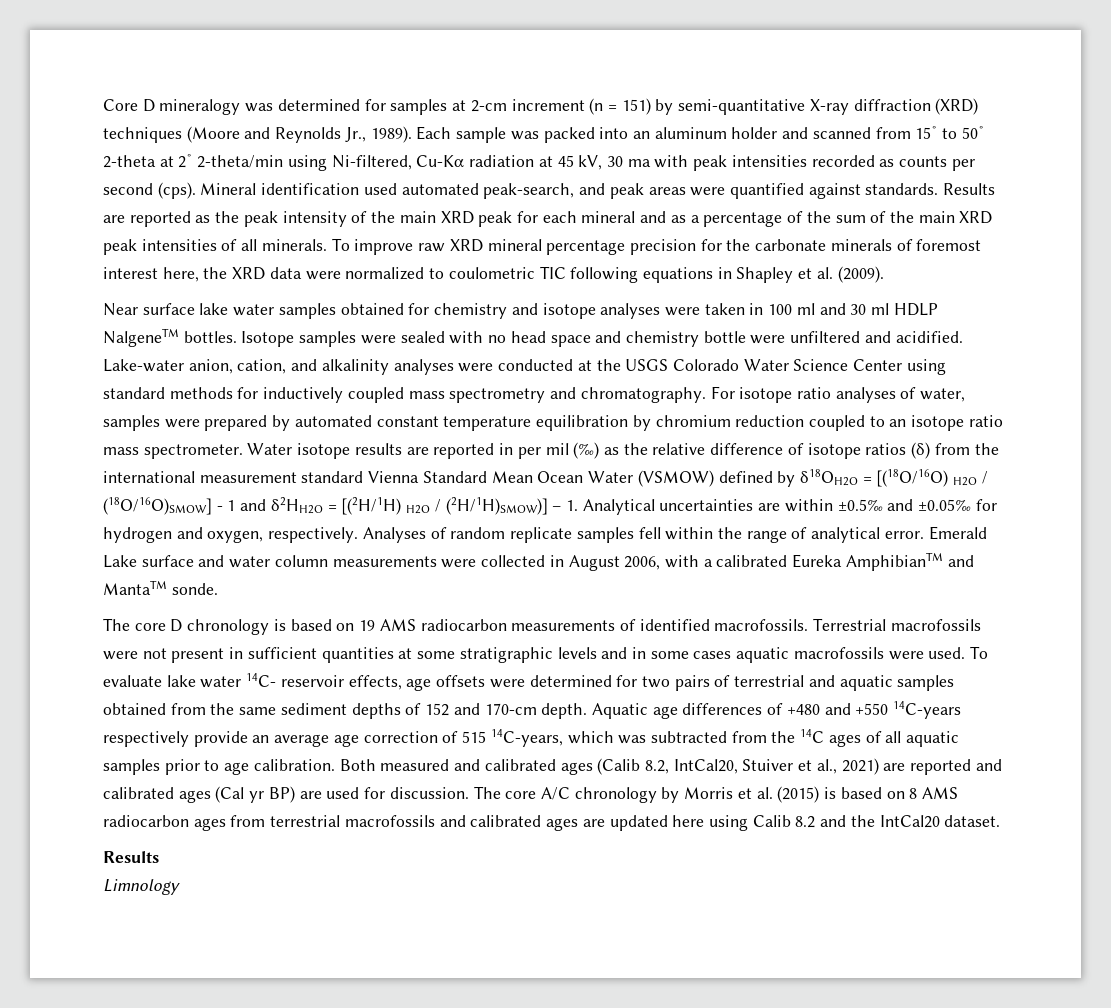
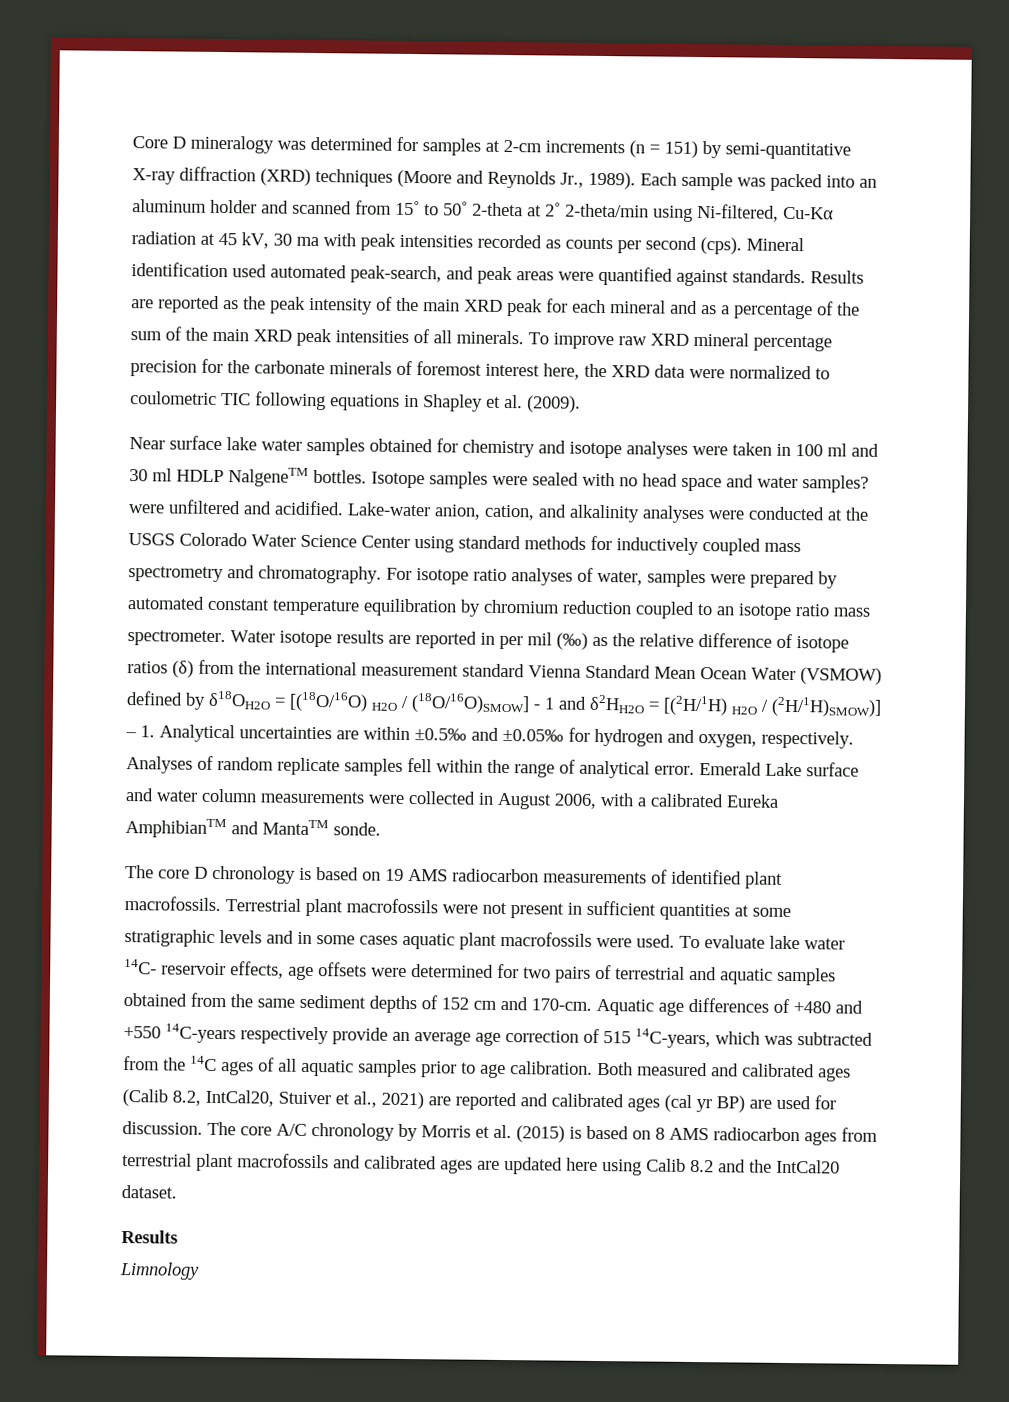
[511,99,585,111] increment -> [545,140,625,154] increments
[625,331,746,347] chemistry bottle -> [757,475,869,493] water samples?
(710, 625) none -> [745,871,783,889] plant
(887, 624) none -> [305,898,343,917] plant
(790, 655) none -> [459,932,497,950] plant
[453,703,588,719] and 170-cm depth. -> [473,996,592,1011] cm and 170-cm.
[215,786,245,803] (Cal -> [664,1094,692,1112] (cal
(341, 821) none -> [196,1153,234,1172] plant

